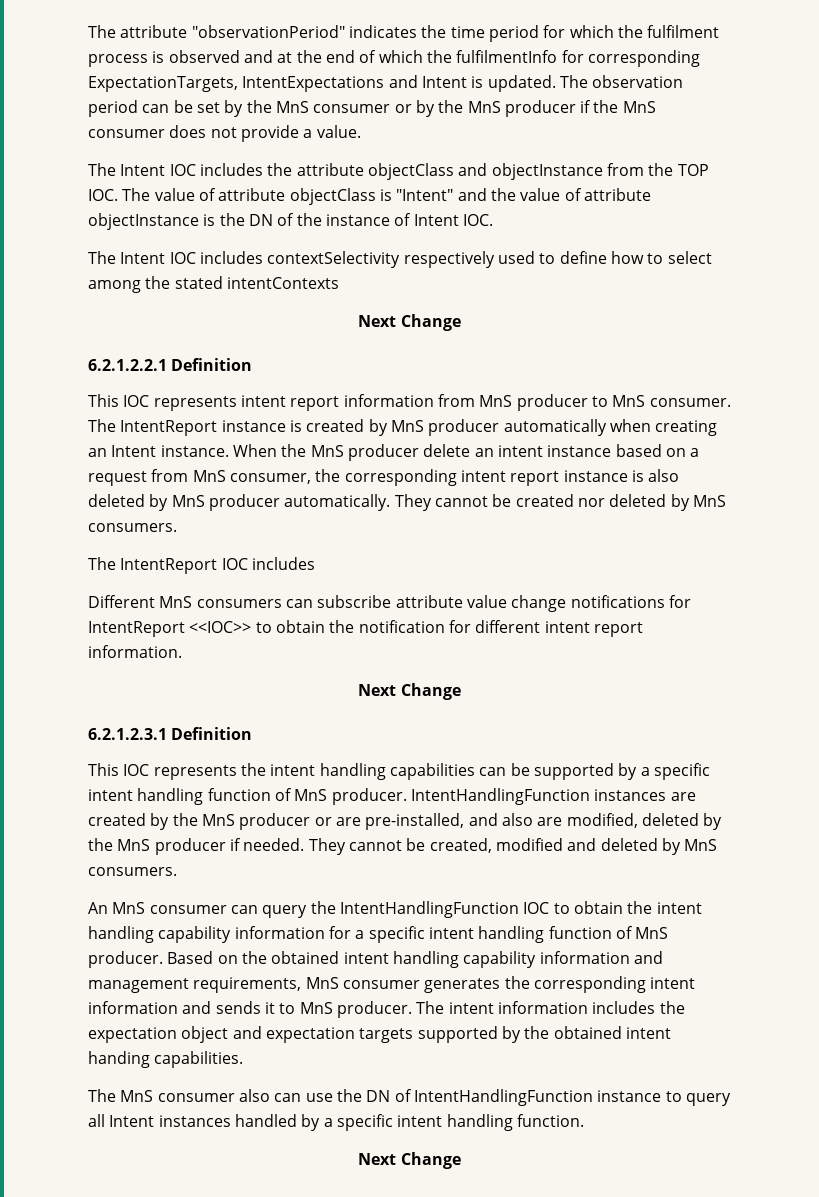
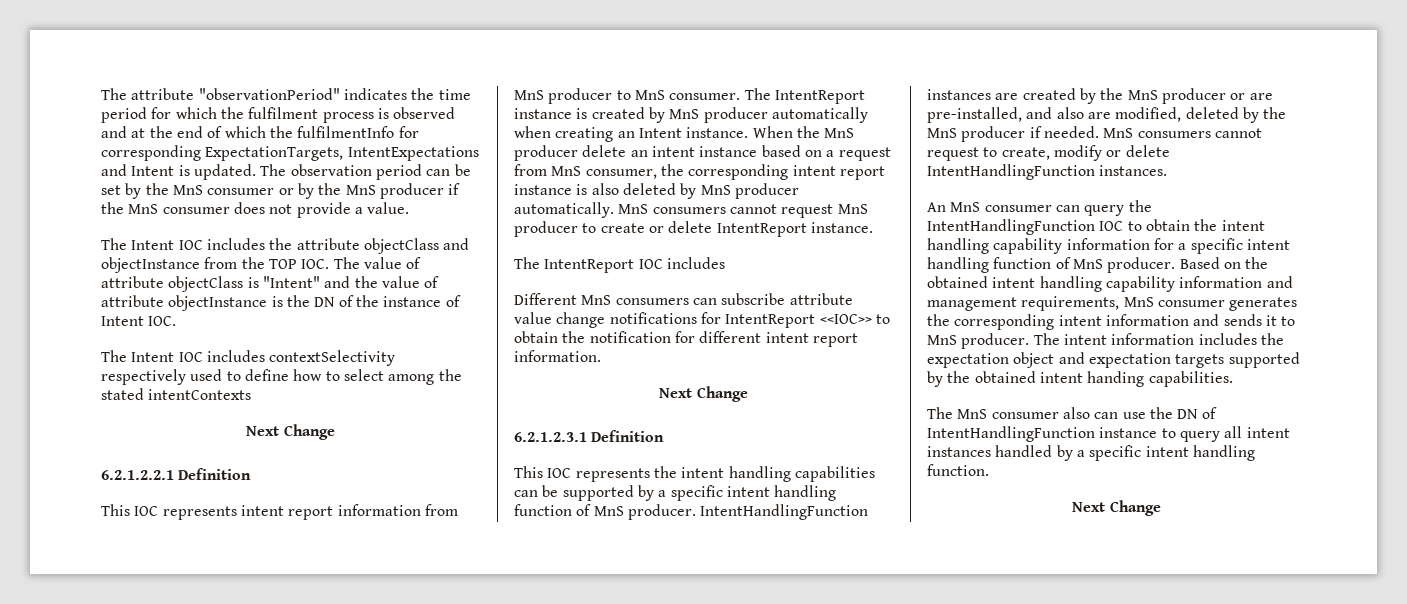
[394,494,726,511] [88,523,177,532] They cannot be created nor deleted by MnS consumers. -> [618,204,868,218] [514,221,873,237] MnS consumers cannot request MnS producer to create or delete IntentReport instance.
[308,838,718,855] [88,867,177,876] They cannot be created, modified and deleted by MnS consumers. -> [1103,128,1262,138] [927,145,1170,161] [927,164,1168,180] MnS consumers cannot request to create, modify or delete IntentHandlingFunction instances.
[109,1115,155,1127] Intent -> [1246,427,1290,438] intent

